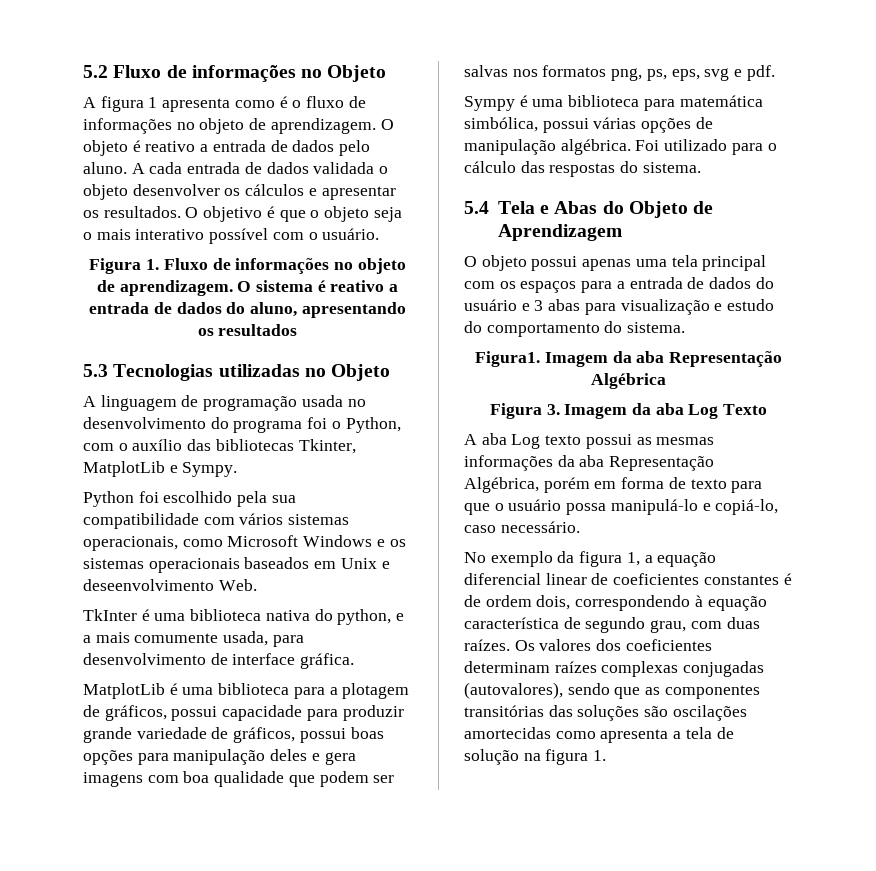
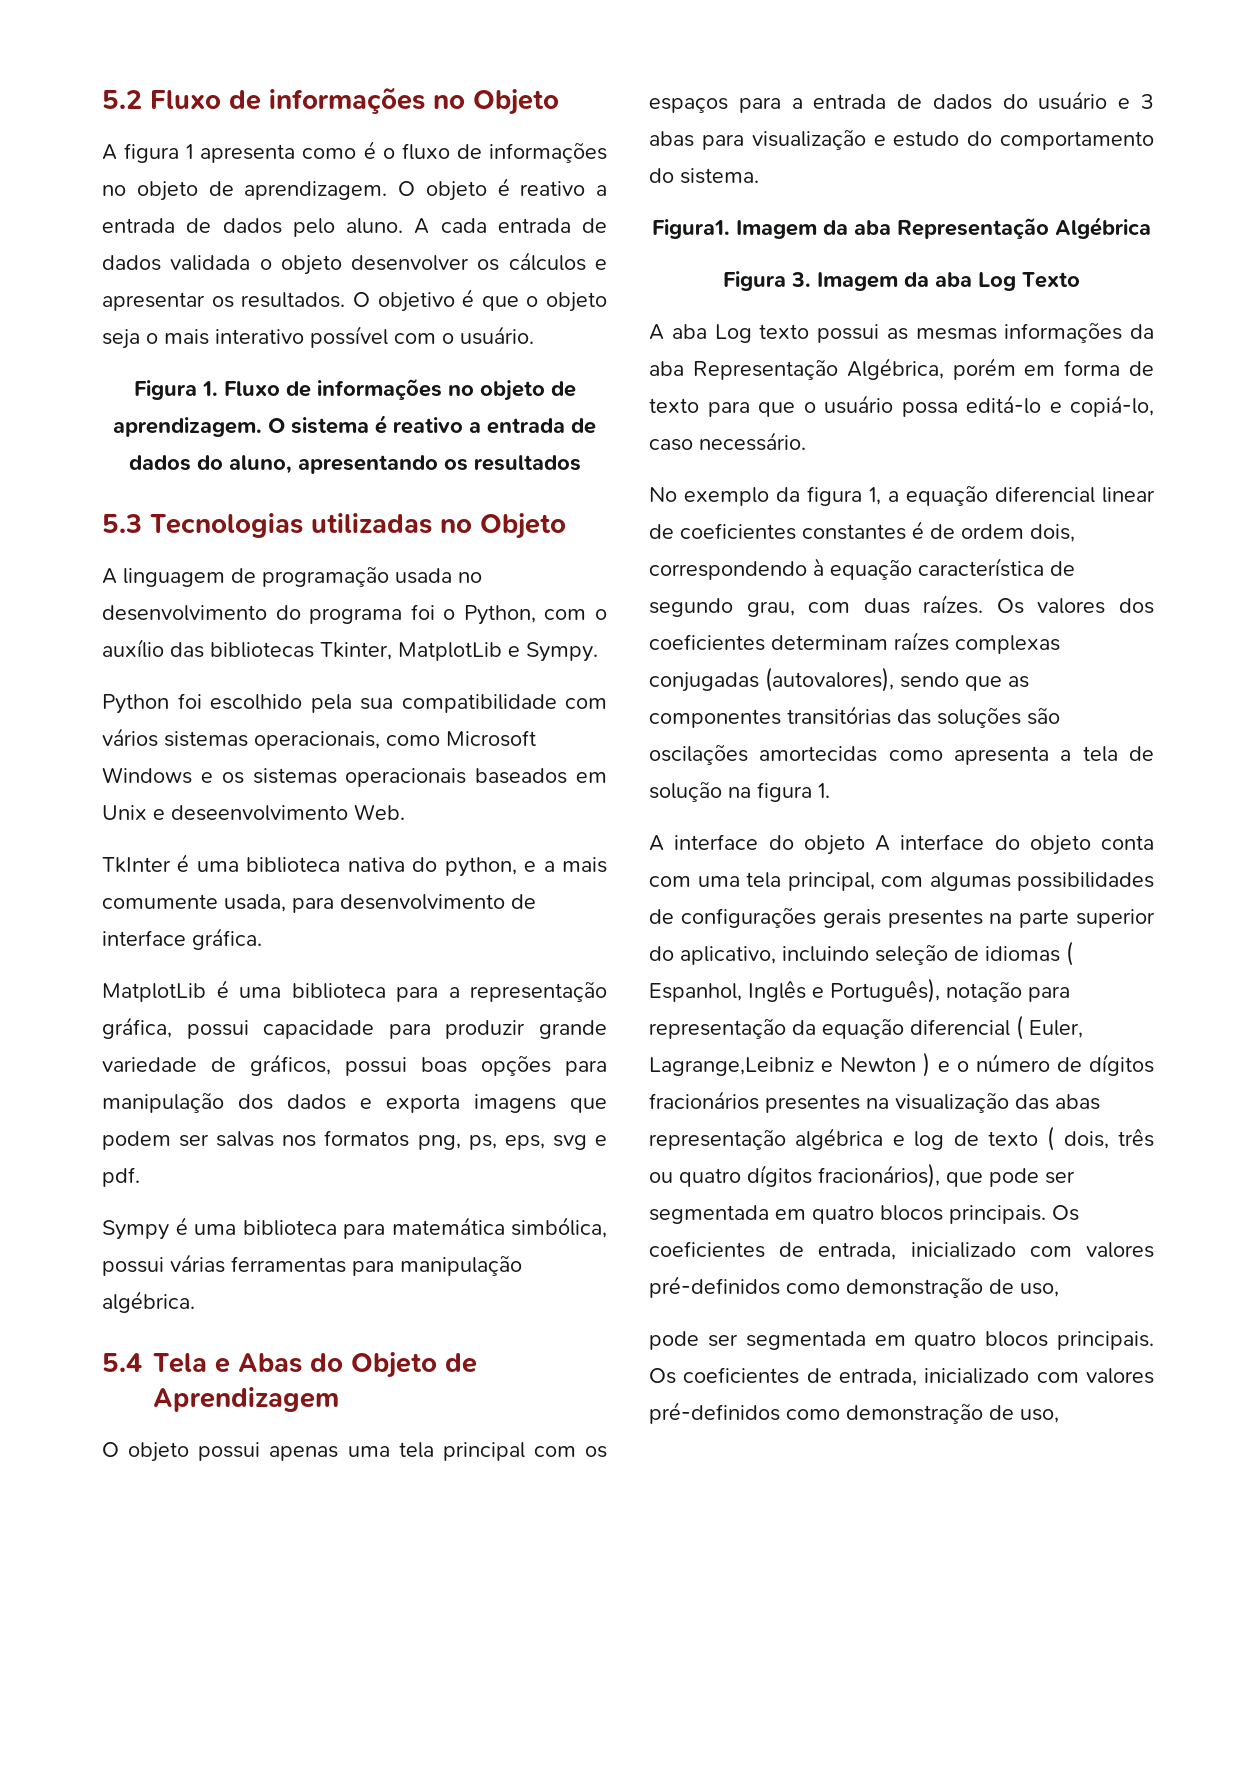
[342,683,410,699] [83,705,167,721] plotagem de gráficos, -> [470,981,607,1002] [102,1017,172,1039] representação gráfica,
[270,749,356,765] [83,771,285,787] deles e gera imagens com boa qualidade -> [238,1094,556,1113] dos dados e exporta imagens
[641,117,713,133] opções de -> [231,1256,394,1276] ferramentas para
[635,139,777,155] [464,161,701,177] Foi utilizado para o cálculo das respostas do sistema. -> (195, 1302) none
[610,499,698,515] manipulá-lo -> [966,395,1041,414] editá-lo
(607, 755) none -> [649,834,1154,855] [649,872,1154,891] [649,907,1155,928] [649,941,1073,966] [649,978,1070,1003] [649,1015,1083,1040] [649,1052,1154,1077] [649,1091,1100,1113] [649,1126,1154,1151] [649,1163,1075,1188] [649,1205,1079,1224] [649,1241,1154,1260] [649,1276,1059,1298] [649,1331,1154,1350] [649,1367,1154,1386] [649,1402,1059,1424] // A interface do objeto A interface do objeto conta com uma tela principal, com algumas possibilidades de configurações gerais presentes na parte superior do aplicativo, incluindo seleção de idiomas ( Espanhol, Inglês e Português), notação para representação da equação diferencial ( Euler, Lagrange,Leibniz e Newton ) e o número de dígitos fracionários presentes na visualização das abas representação algébrica e log de texto ( dois, três ou quatro dígitos fracionários), que pode ser segmentada em quatro blocos principais. Os coeficientes de entrada, inicializado com valores pré-definidos como demonstração de uso, // pode ser segmentada em quatro blocos principais. Os coeficientes de entrada, inicializado com valores pré-definidos como demonstração de uso,

